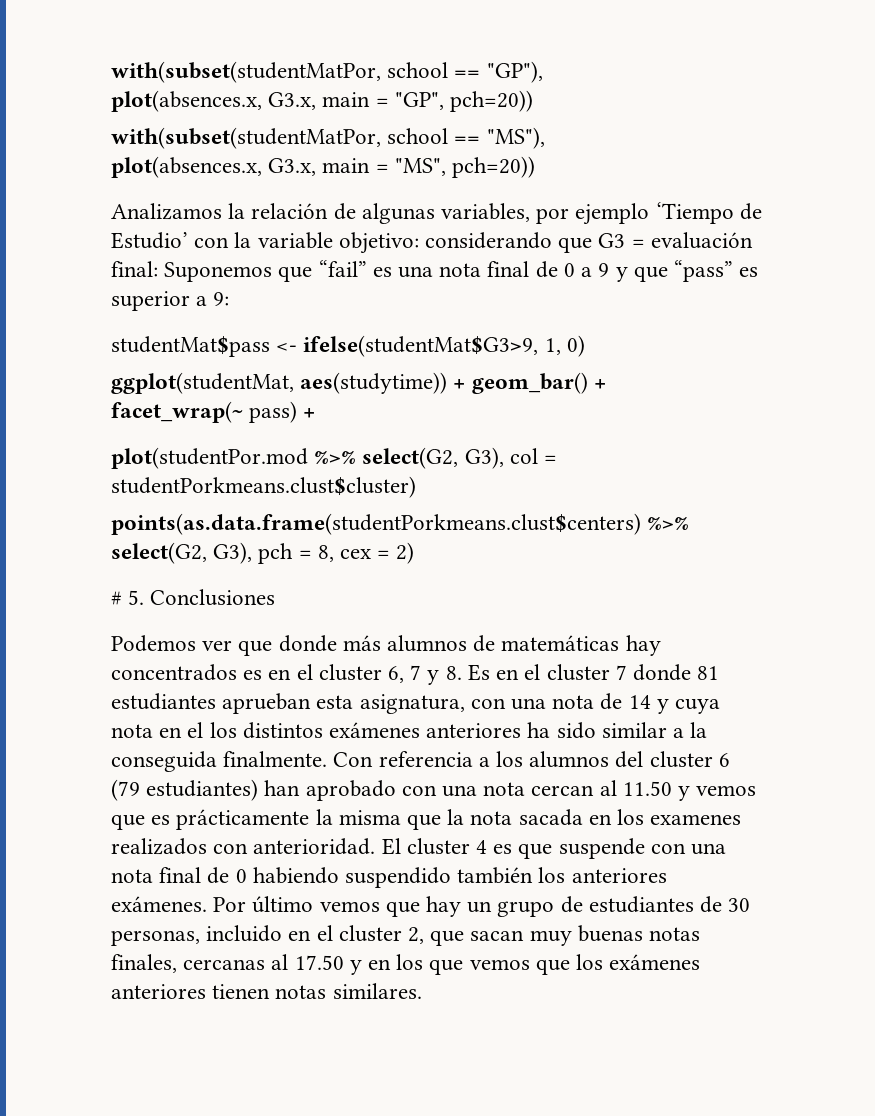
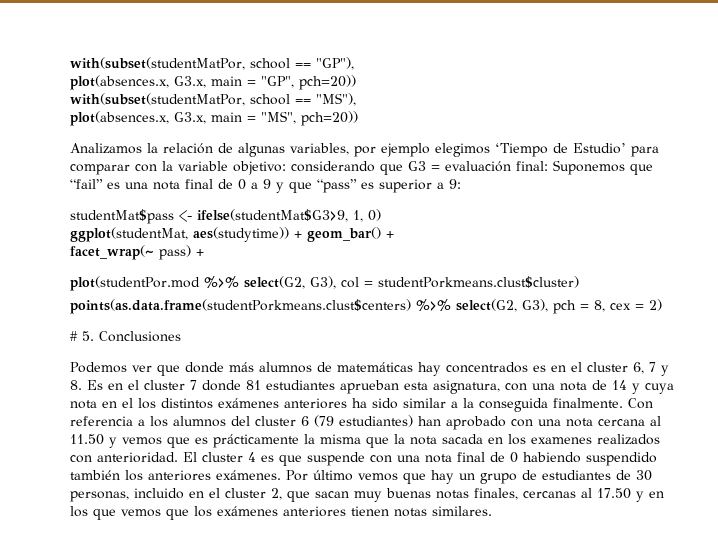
(650, 214) none -> [435,143,490,157] elegimos
(188, 240) none -> [631,146,659,157] [70,164,130,175] para comparar
[531,785,595,796] cercan -> [598,419,645,426] cercana

